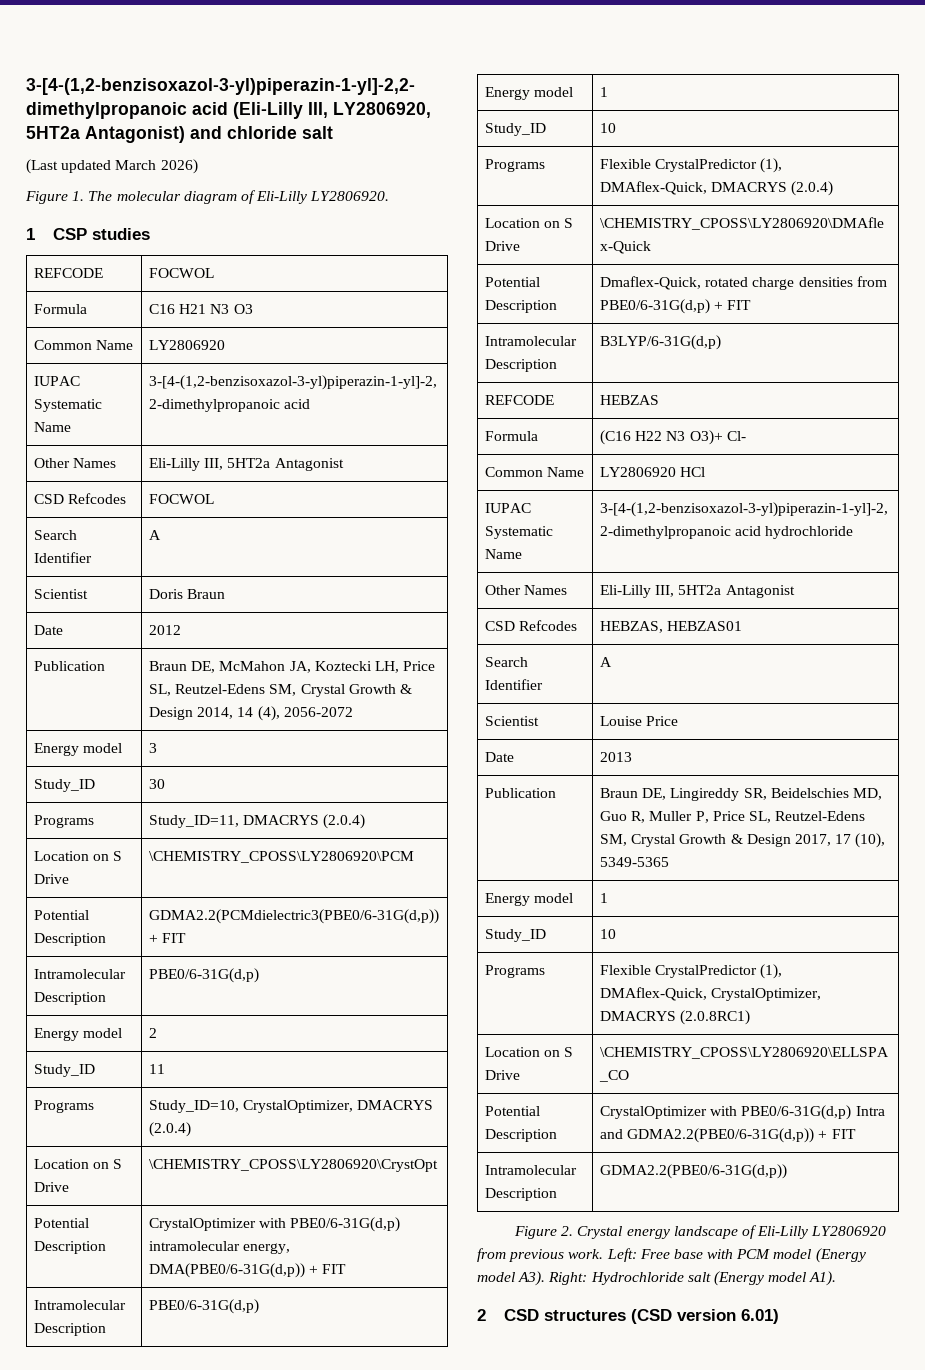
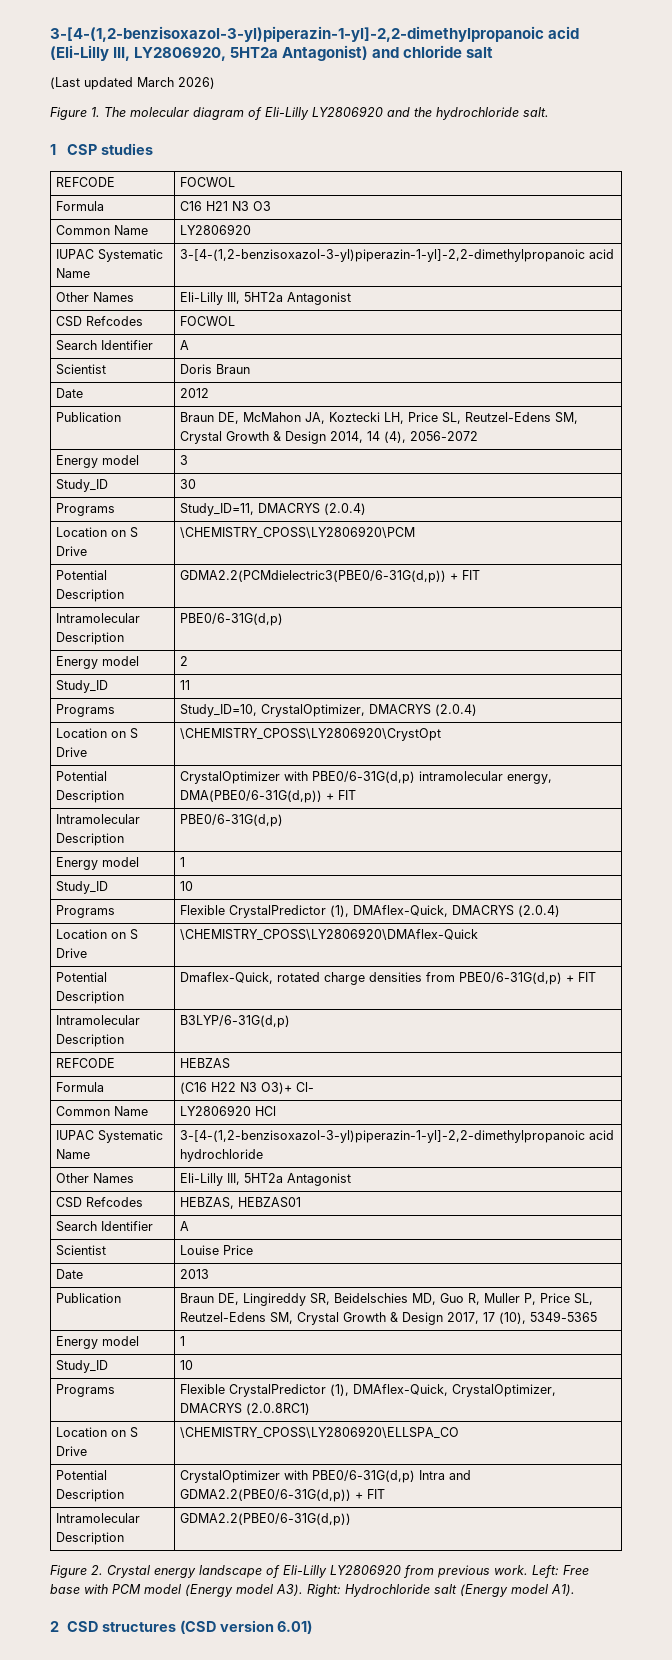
[310,191,390,201] LY2806920. -> [312,106,549,120] LY2806920 and the hydrochloride salt.

